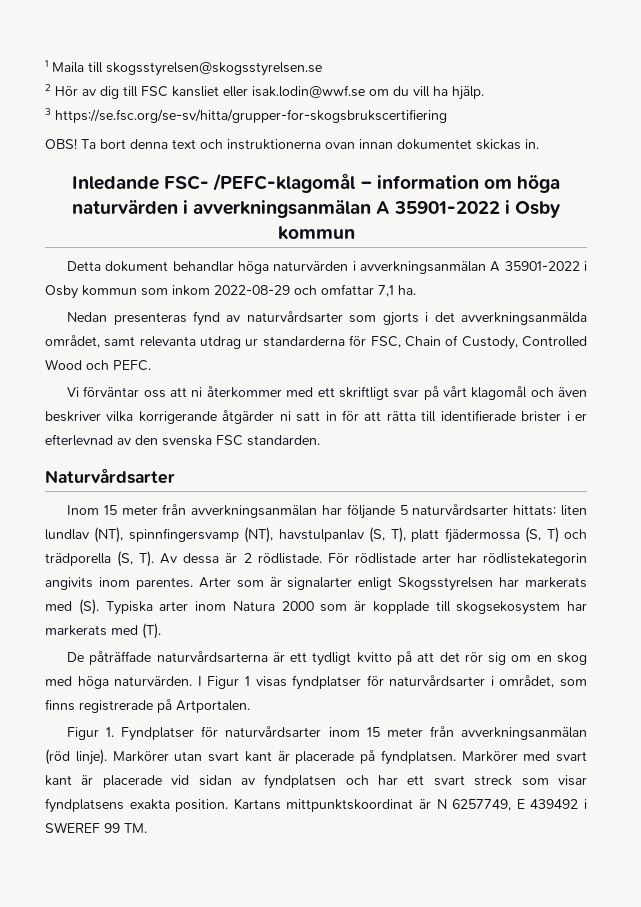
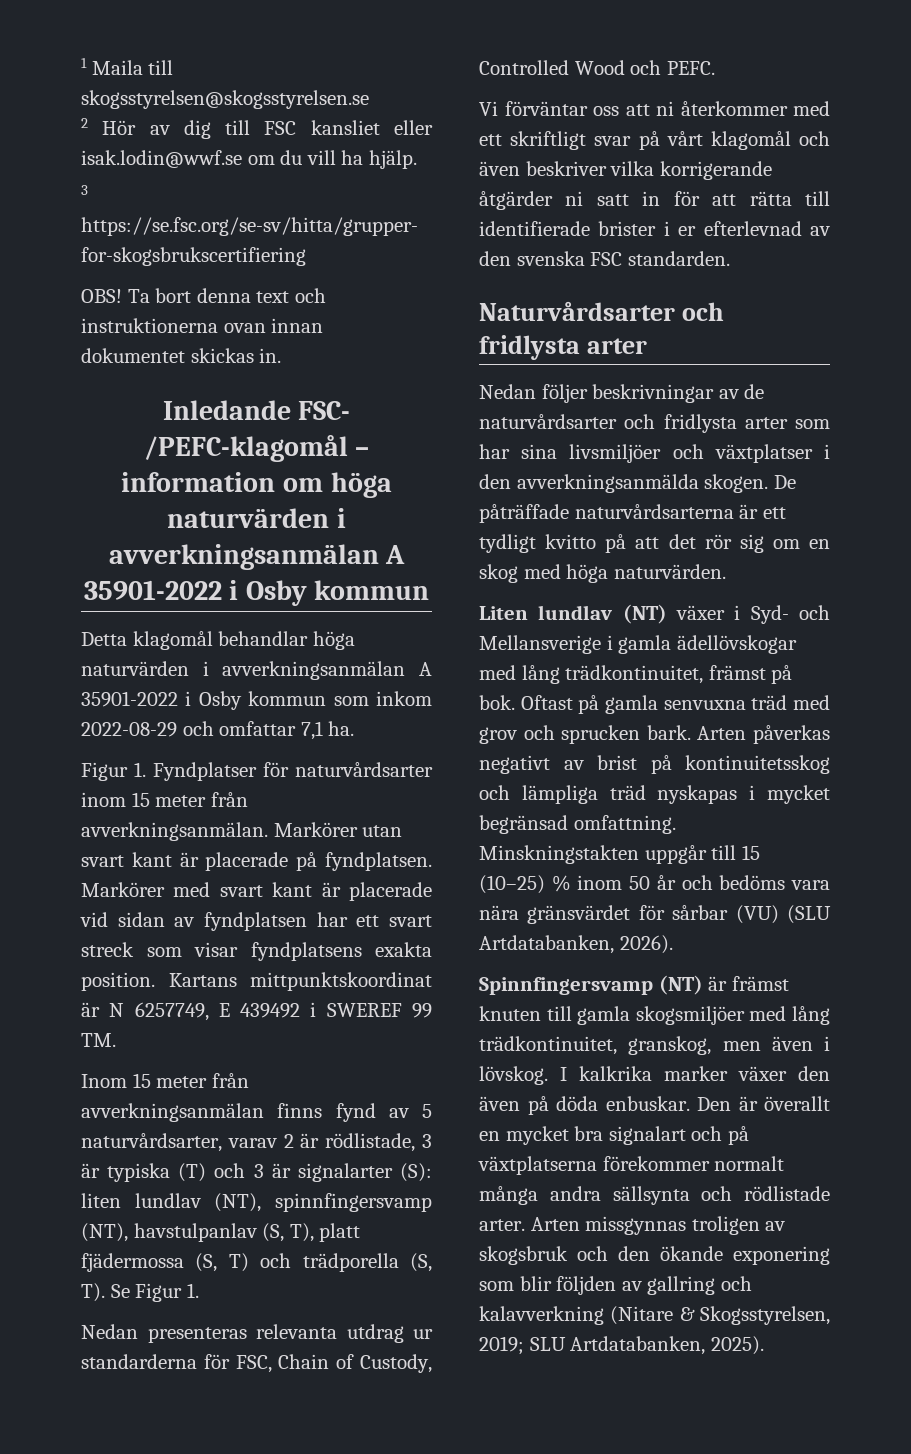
[105,261,169,272] dokument -> [132,631,213,650] klagomål
[67,311,587,326] [45,335,136,348] Nedan presenteras fynd av naturvårdsarter som gjorts i det avverkningsanmälda området, samt -> [81,762,433,781] [81,792,248,807] [81,822,403,841] [81,852,432,871] [81,882,432,901] [80,912,433,931] [81,942,432,961] [81,972,432,991] [81,1002,432,1021] [81,1033,116,1047] [81,1073,249,1088] [81,1103,432,1122] [81,1133,433,1152] [81,1163,432,1182] [81,1193,432,1212] [81,1223,361,1242] [81,1253,432,1272] [81,1283,199,1302] [81,1324,247,1343] Figur 1. Fyndplatser för naturvårdsarter inom 15 meter från avverkningsanmälan. Markörer utan svart kant är placerade på fyndplatsen. Markörer med svart kant är placerade vid sidan av fyndplatsen har ett svart streck som visar fyndplatsens exakta position. Kartans mittpunktskoordinat är N 6257749, E 439492 i SWEREF 99 TM. // Inom 15 meter från avverkningsanmälan finns fynd av 5 naturvårdsarter, varav 2 är rödlistade, 3 är typiska (T) och 3 är signalarter (S): liten lundlav (NT), spinnfingersvamp (NT), havstulpanlav (S, T), platt fjädermossa (S, T) och trädporella (S, T). Se Figur 1. // Nedan presenteras
[67,504,588,519] [45,527,587,543] [45,551,587,567] [45,577,587,591] [45,599,587,615] [45,623,161,639] // Inom 15 meter från avverkningsanmälan har följande 5 naturvårdsarter hittats: liten lundlav (NT), spinnfingersvamp (NT), havstulpanlav (S, T), platt fjädermossa (S, T) och trädporella (S, T). Av dessa är 2 rödlistade. För rödlistade arter har rödlistekategorin angivits inom parentes. Arter som är signalarter enligt Skogsstyrelsen har markerats med (S). Typiska arter inom Natura 2000 som är kopplade till skogsekosystem har markerats med (T). // -> [682,302,725,321] [479,335,648,360] [479,384,765,403] [479,414,830,433] [479,444,830,463] [479,474,769,493] och fridlysta arter // Nedan följer beskrivningar av de naturvårdsarter och fridlysta arter som har sina livsmiljöer och växtplatser i den avverkningsanmälda skogen.
[197,675,587,690] [45,699,250,713] [67,726,588,741] [45,749,587,765] [45,774,587,789] [45,798,588,813] [45,822,147,833] I Figur 1 visas fyndplatser för naturvårdsarter i området, som finns registrerade på Artportalen. // Figur 1. Fyndplatser för naturvårdsarter inom 15 meter från avverkningsanmälan (röd linje). Markörer utan svart kant är placerade på fyndplatsen. Markörer med svart kant är placerade vid sidan av fyndplatsen och har ett svart streck som visar fyndplatsens exakta position. Kartans mittpunktskoordinat är N 6257749, E 439492 i SWEREF 99 TM. -> [479,604,830,624] [479,635,797,654] [479,665,793,684] [479,695,830,714] [479,725,831,744] [479,755,830,774] [479,785,830,804] [479,815,676,834] [479,845,760,864] [479,875,830,894] [479,905,831,924] [479,935,673,954] [479,975,789,995] [479,1006,830,1025] [479,1036,830,1055] [479,1066,830,1085] [479,1096,830,1115] [479,1126,749,1145] [478,1156,785,1175] [479,1186,830,1205] [479,1216,786,1235] [479,1246,830,1265] [479,1276,752,1295] [479,1306,830,1325] [479,1336,764,1355] // Liten lundlav (NT) växer i Syd- och Mellansverige i gamla ädellövskogar med lång trädkontinuitet, främst på bok. Oftast på gamla senvuxna träd med grov och sprucken bark. Arten påverkas negativt av brist på kontinuitetsskog och lämpliga träd nyskapas i mycket begränsad omfattning. Minskningstakten uppgår till 15 (10–25) % inom 50 år och bedöms vara nära gränsvärdet för sårbar (VU) (SLU Artdatabanken, 2026). // Spinnfingersvamp (NT) är främst knuten till gamla skogsmiljöer med lång trädkontinuitet, granskog, men även i lövskog. I kalkrika marker växer den även på döda enbuskar. Den är överallt en mycket bra signalart och på växtplatserna förekommer normalt många andra sällsynta och rödlistade arter. Arten missgynnas troligen av skogsbruk och den ökande exponering som blir följden av gallring och kalavverkning (Nitare & Skogsstyrelsen, 2019; SLU Artdatabanken, 2025).

